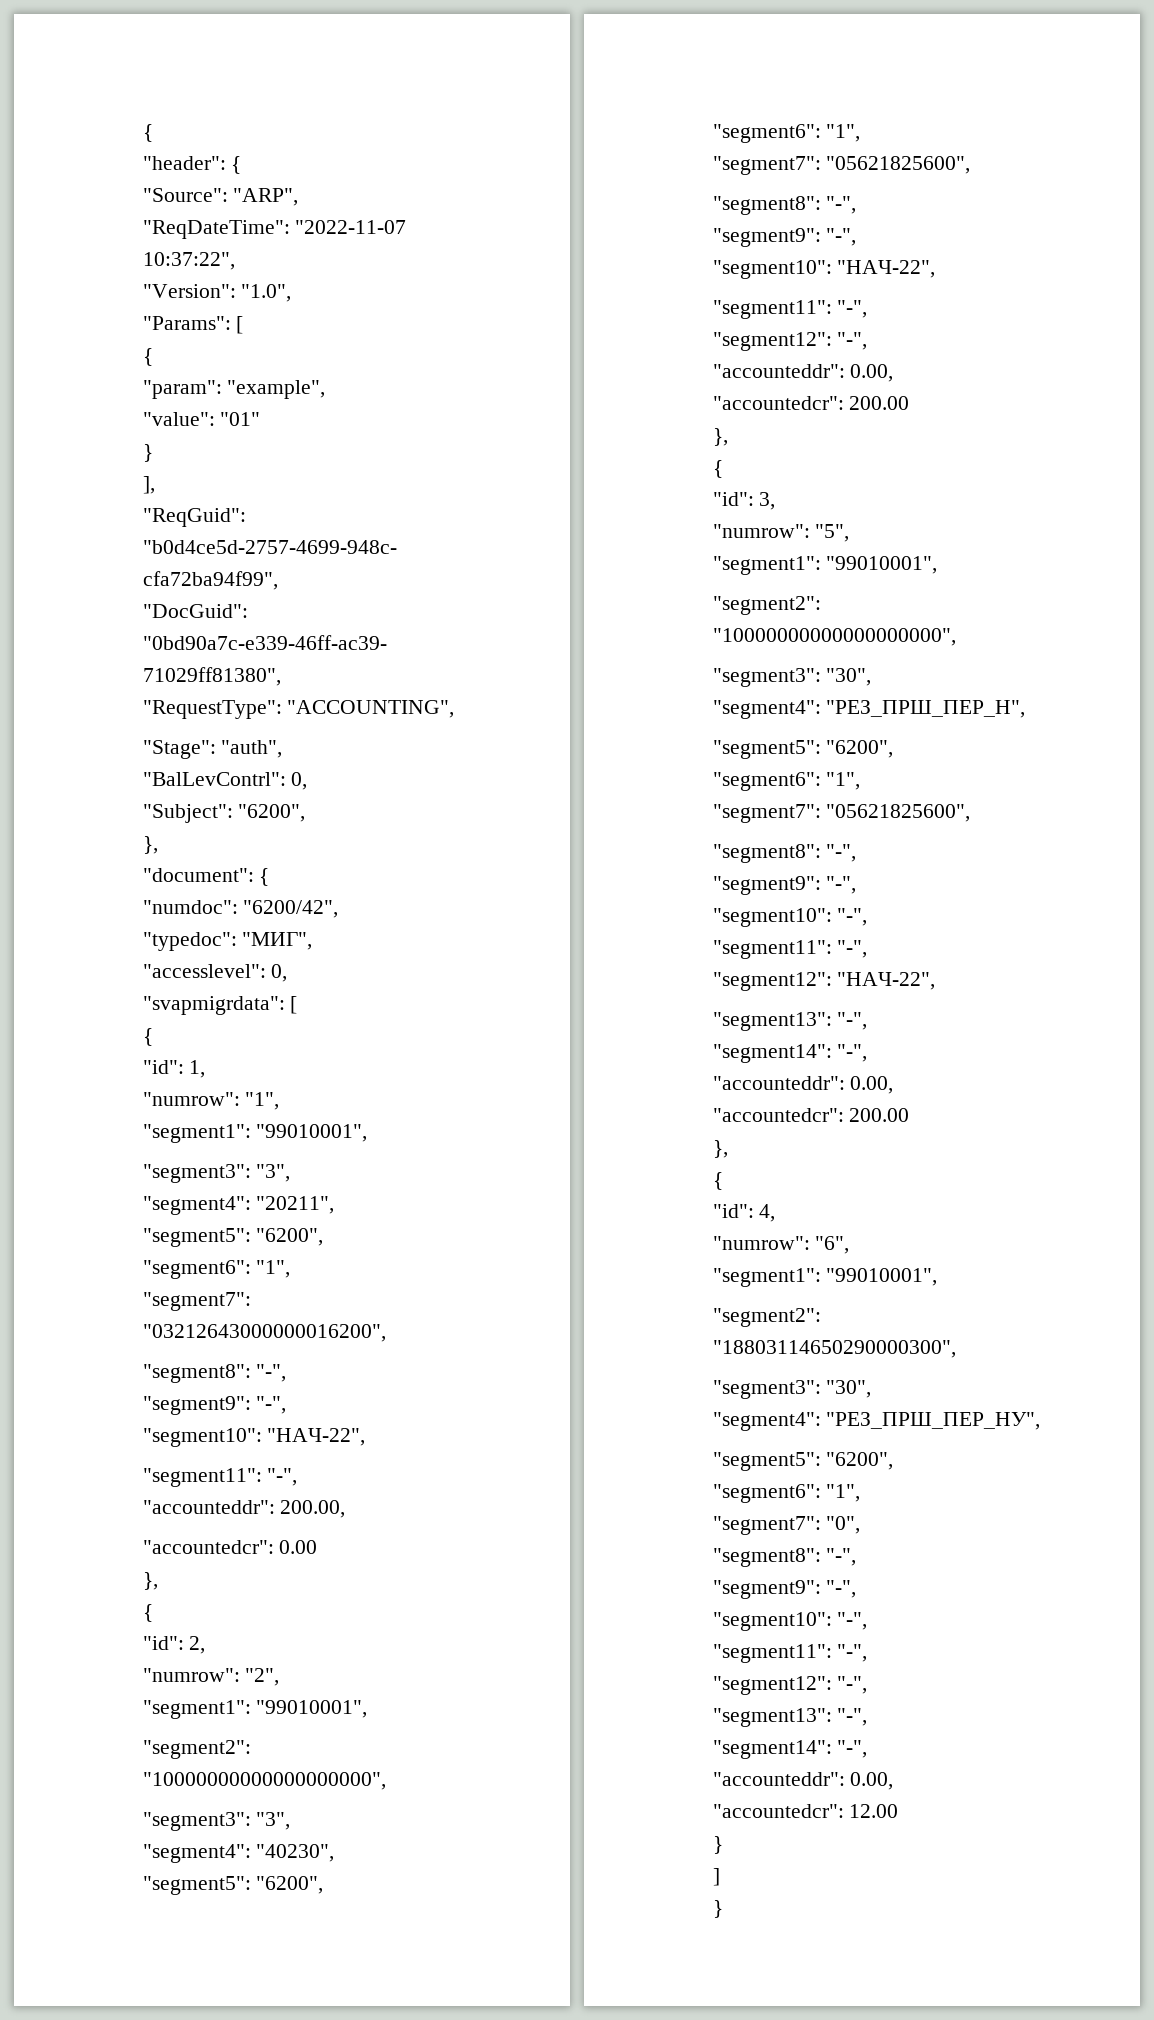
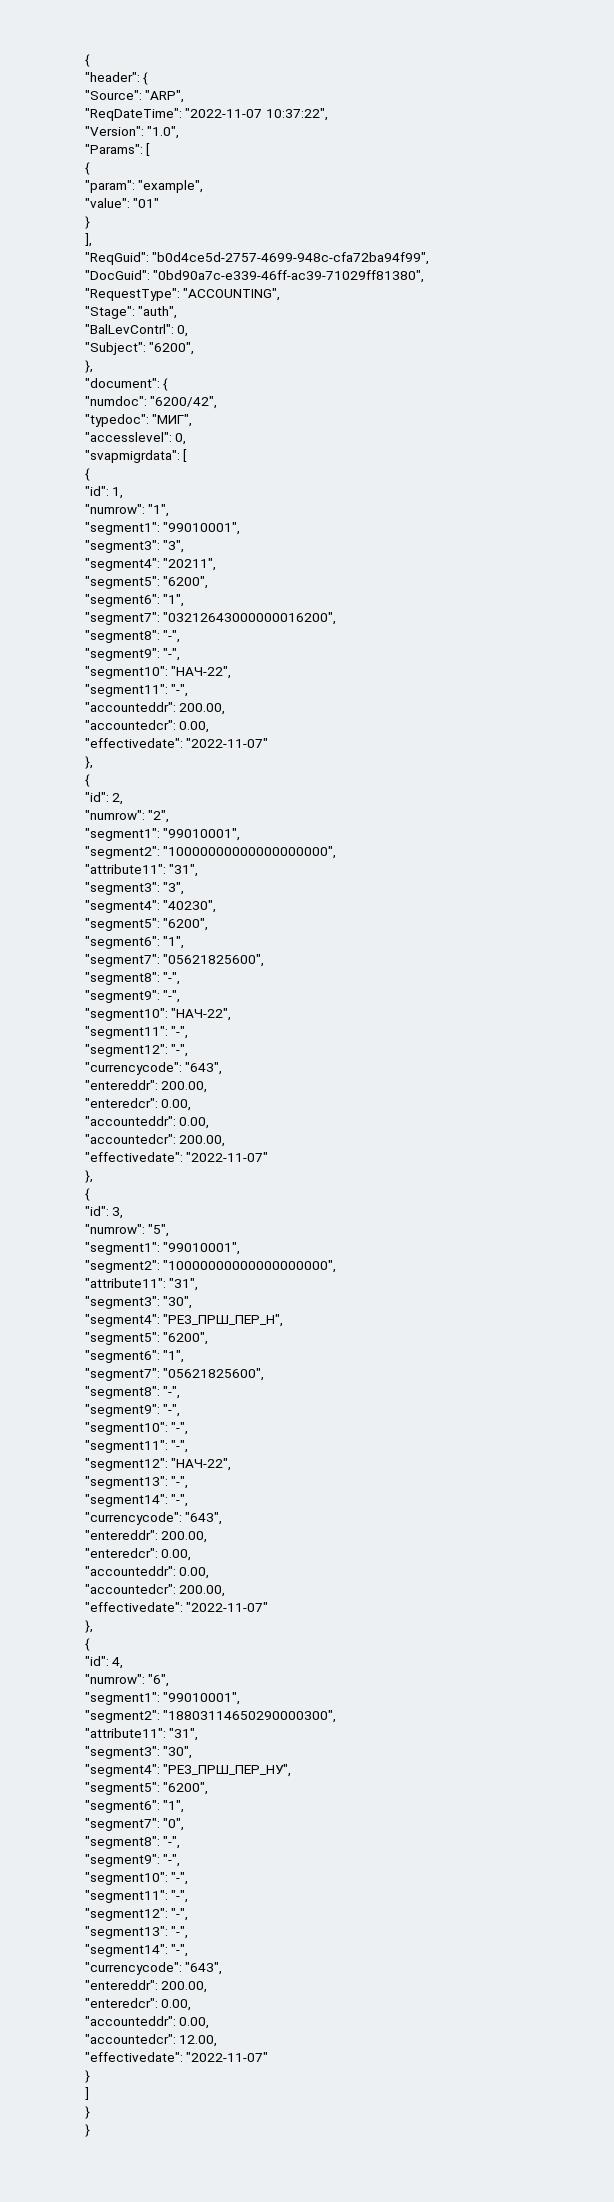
[279,1540,318,1554] 0.00 -> [179,721,210,733] [84,738,269,748] 0.00, // "effectivedate": "2022-11-07"
(386, 1781) none -> [84,864,199,877] // "attribute11": "31",
[712,364,894,382] [712,396,910,410] // "accounteddr": 0.00, // "accountedcr": 200.00 -> [84,1062,223,1075] [84,1080,208,1093] [84,1098,192,1111] [84,1116,210,1129] [84,1134,226,1147] [84,1152,269,1162] // "currencycode": "643", // "entereddr": 200.00, // "enteredcr": 0.00, // "accounteddr": 0.00, // "accountedcr": 200.00, // "effectivedate": "2022-11-07"
(956, 637) none -> [84,1278,199,1291] // "attribute11": "31",
[712,1076,894,1094] [712,1108,910,1122] // "accounteddr": 0.00, // "accountedcr": 200.00 -> [84,1512,223,1525] [84,1530,208,1543] [84,1548,192,1561] [84,1566,210,1579] [84,1584,226,1597] [84,1602,269,1612] // "currencycode": "643", // "entereddr": 200.00, // "enteredcr": 0.00, // "accounteddr": 0.00, // "accountedcr": 200.00, // "effectivedate": "2022-11-07"
(956, 1349) none -> [84,1728,199,1741] // "attribute11": "31",
[712,1772,894,1790] [712,1804,899,1818] // "accounteddr": 0.00, // "accountedcr": 12.00 -> [84,1962,223,1975] [84,1980,208,1993] [84,1998,192,2011] [84,2016,210,2029] [84,2034,218,2047] [84,2052,269,2062] // "currencycode": "643", // "entereddr": 200.00, // "enteredcr": 0.00, // "accounteddr": 0.00, // "accountedcr": 12.00, // "effectivedate": "2022-11-07"
(723, 1909) none -> [84,2124,90,2137] // }

